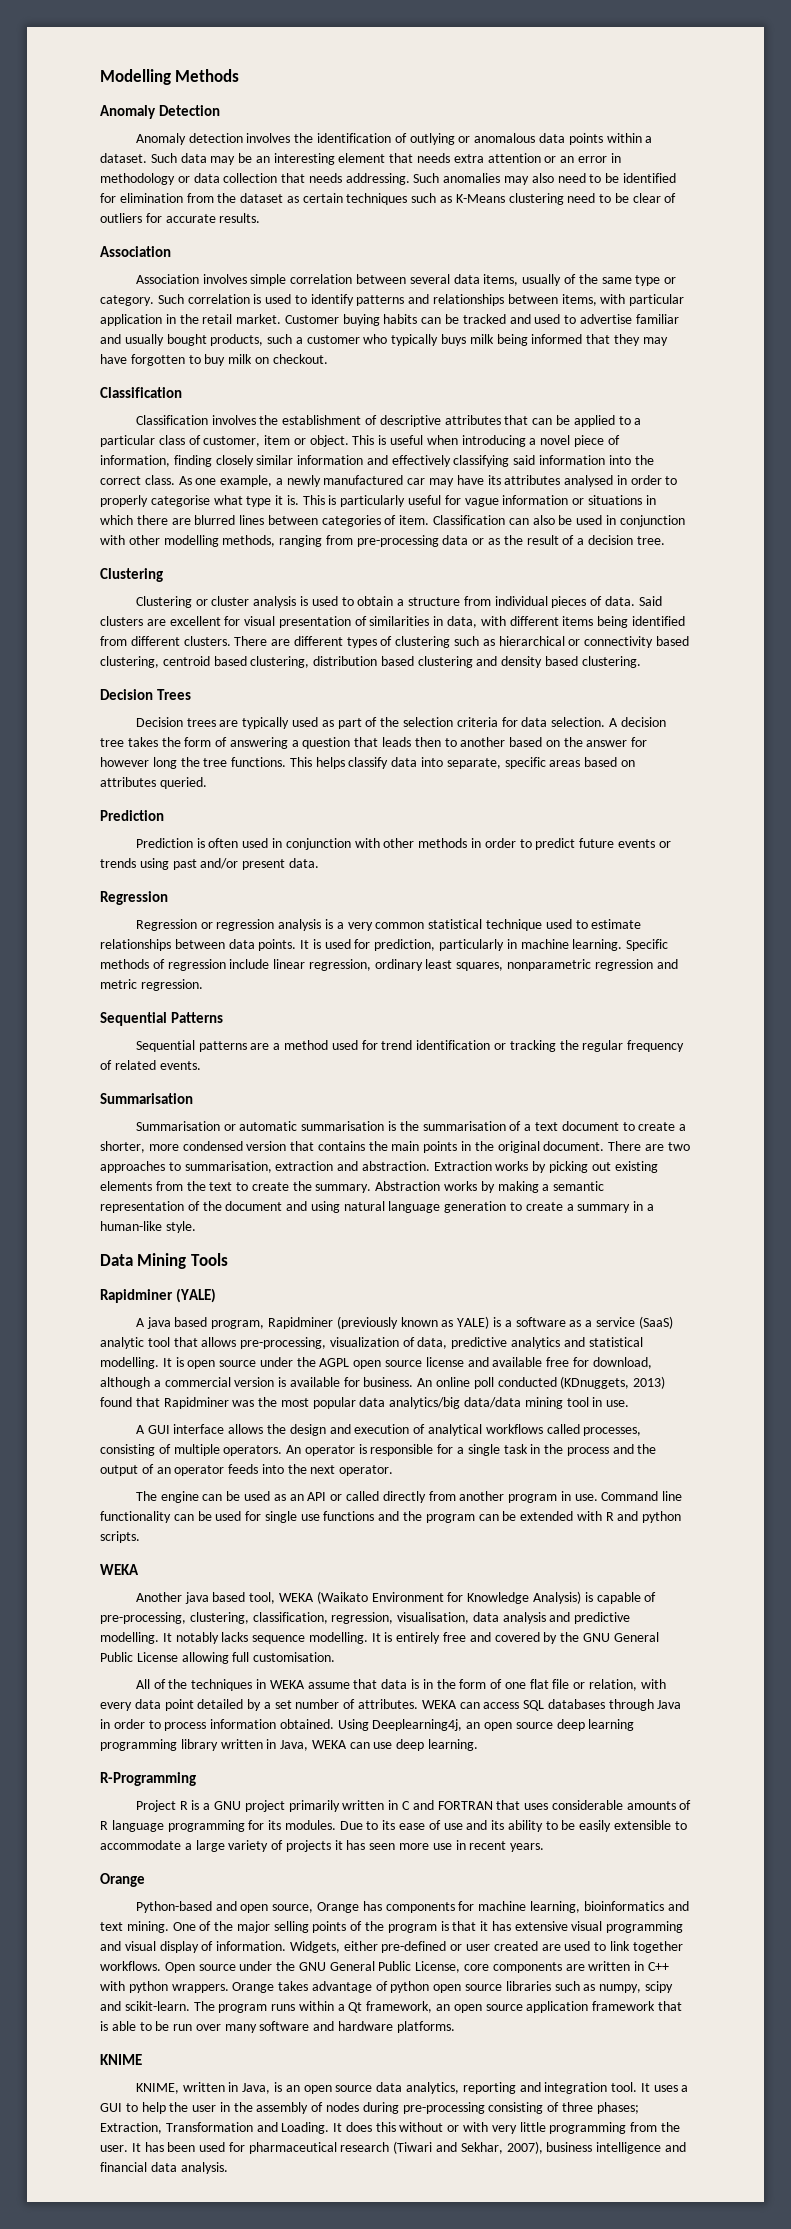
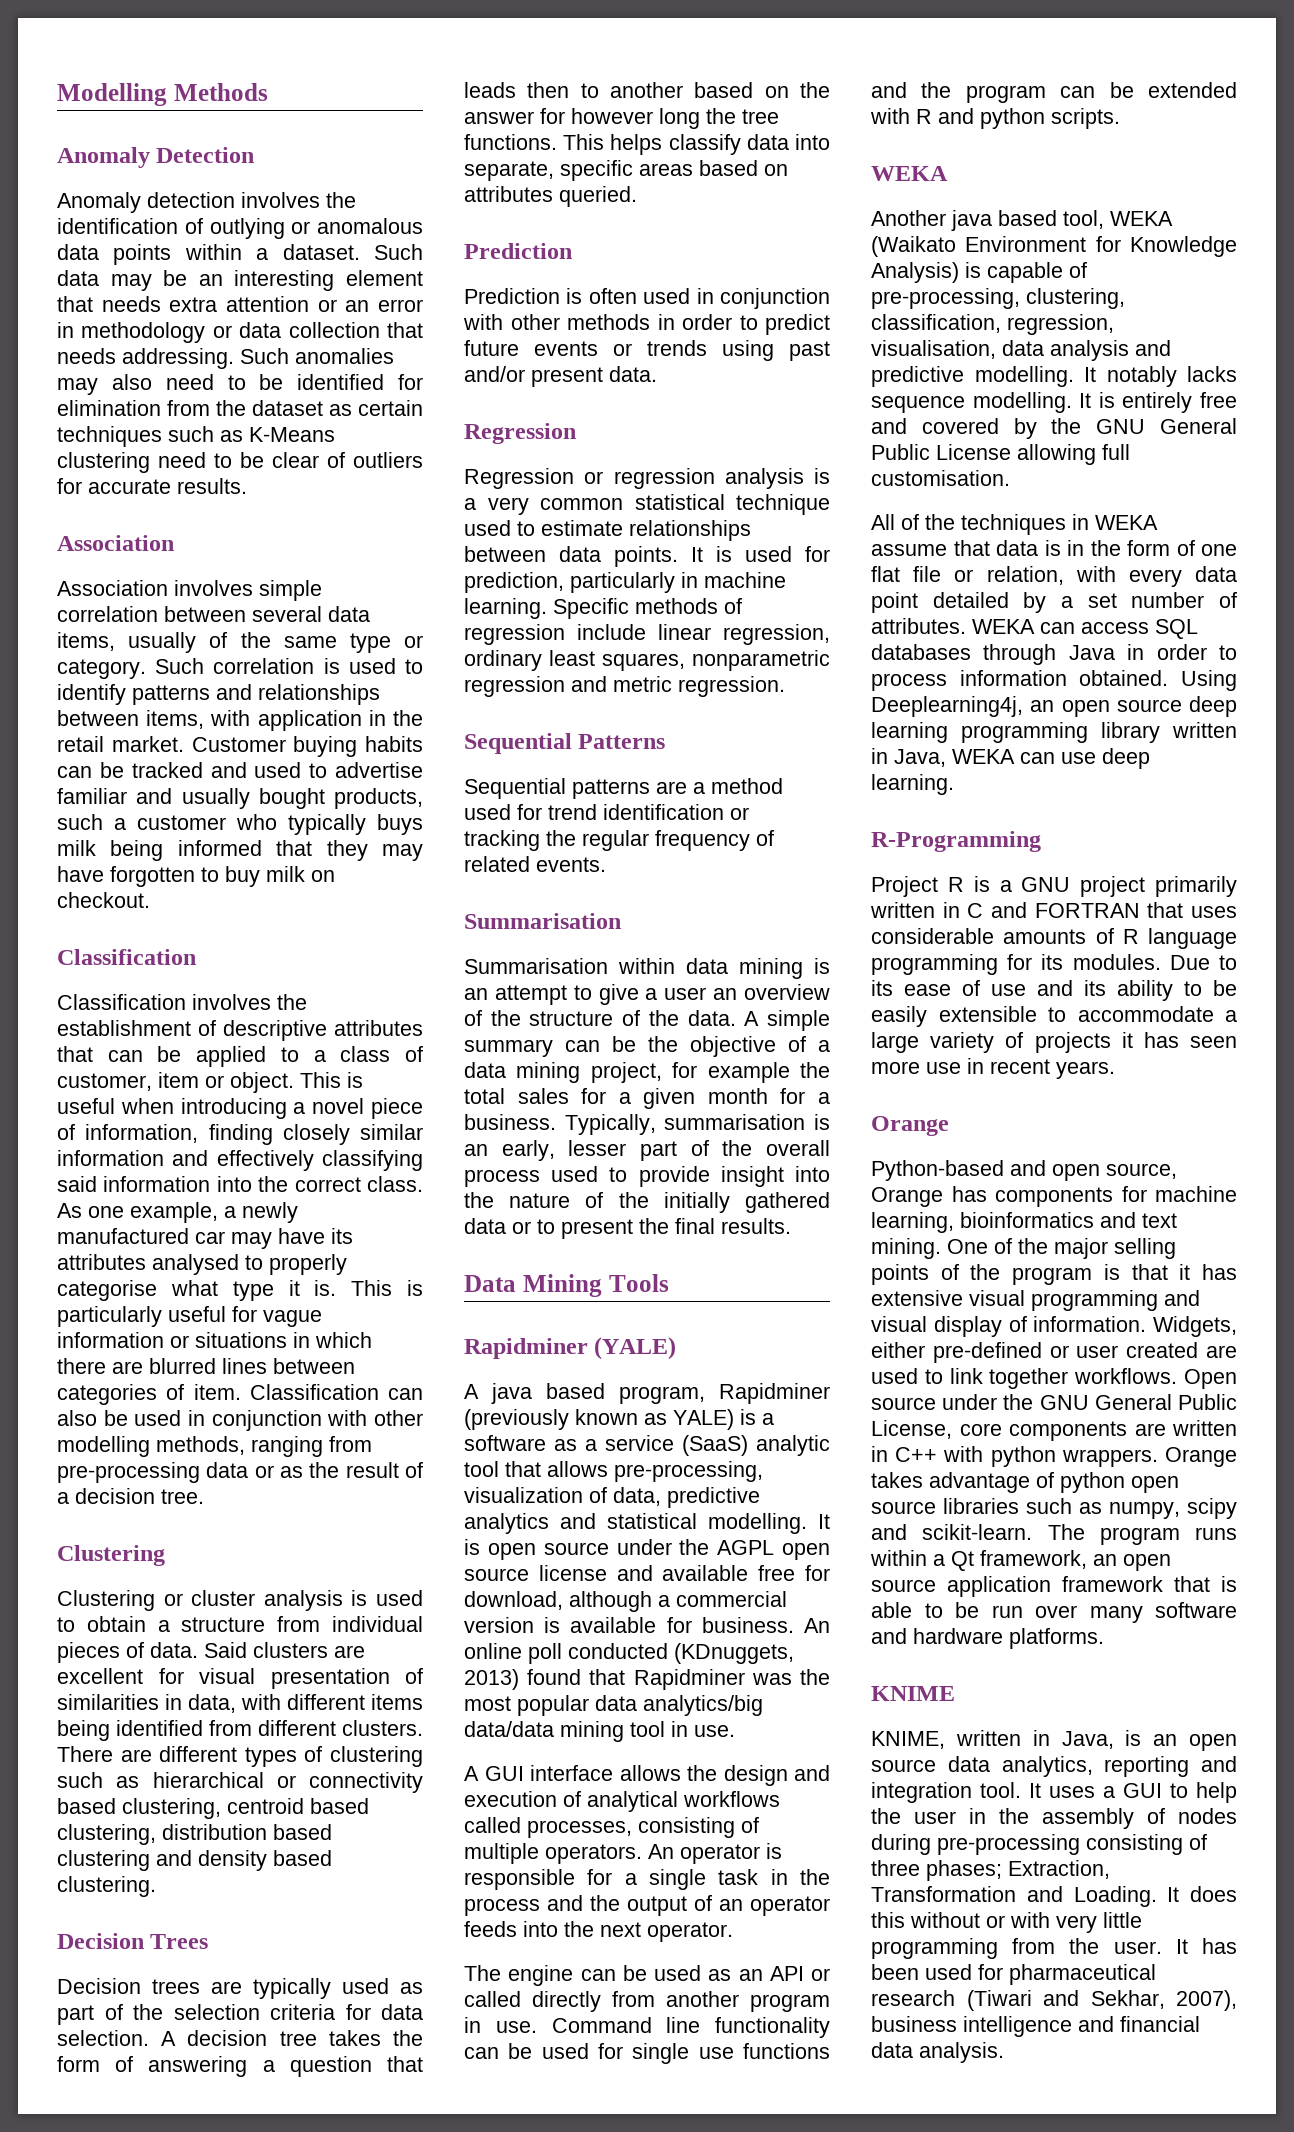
[629,294,685,306] particular -> (251, 718) none
[100,435,155,447] particular -> (326, 1056) none
[616,475,662,485] in order -> (239, 1264) none
[223,1121,687,1131] [100,1141,690,1153] [100,1161,658,1173] [100,1181,605,1193] [100,1201,654,1213] [100,1221,196,1233] or automatic summarisation is the summarisation of a text document to create a shorter, more condensed version that contains the main points in the original document. There are two approaches to summarisation, extraction and abstraction. Extraction works by picking out existing elements from the text to create the summary. Abstraction works by making a semantic representation of the document and using natural language generation to create a summary in a human-like style. -> [618,958,830,979] [464,984,830,1005] [464,1010,830,1031] [464,1036,830,1057] [464,1062,830,1083] [464,1088,830,1109] [464,1114,830,1135] [464,1140,830,1161] [464,1166,830,1187] [464,1192,830,1213] [464,1218,791,1239] within data mining is an attempt to give a user an overview of the structure of the data. A simple summary can be the objective of a data mining project, for example the total sales for a given month for a business. Typically, summarisation is an early, lesser part of the overall process used to provide insight into the nature of the initially gathered data or to present the final results.

